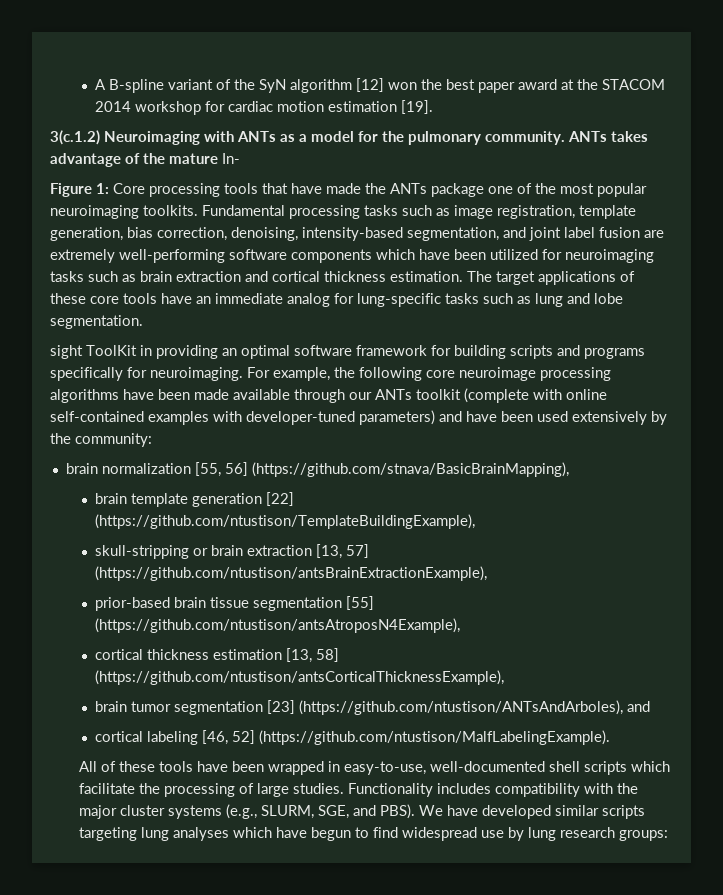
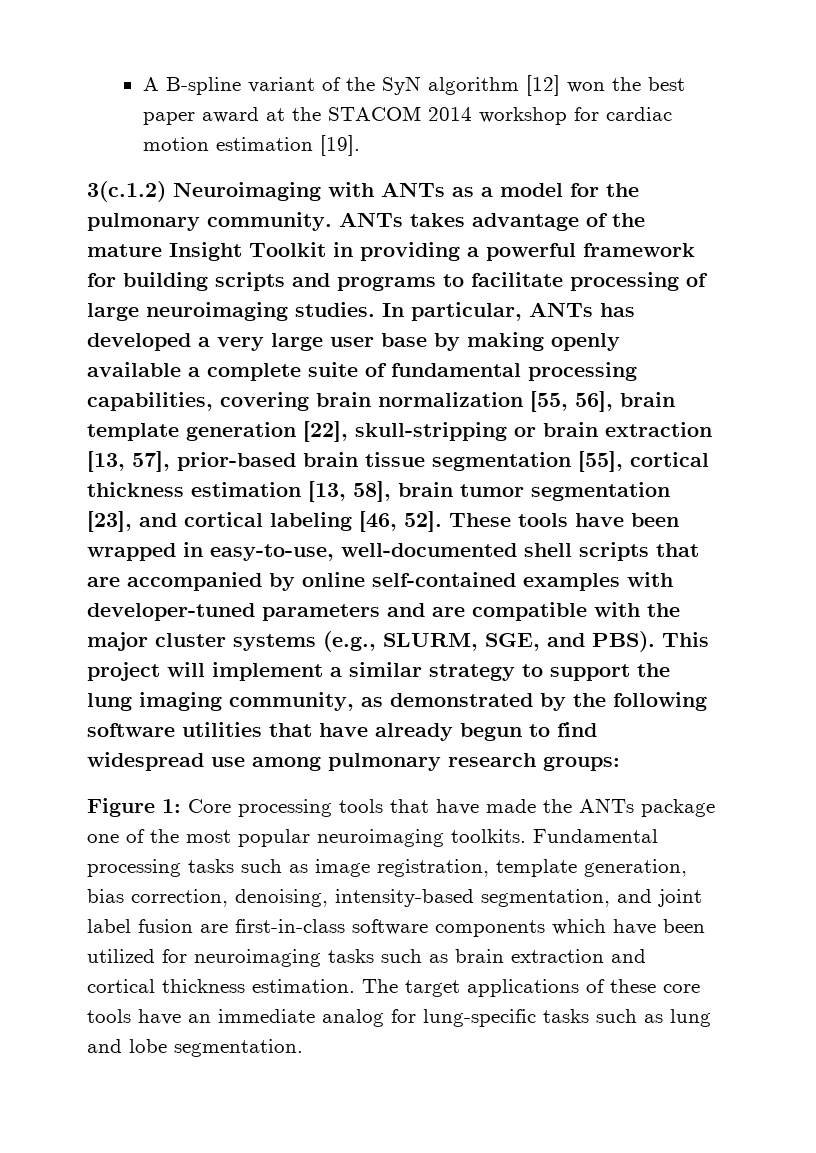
[222,153,240,164] In- -> [169,242,695,261] [87,272,708,291] [87,302,635,321] [87,332,620,351] [87,362,637,381] [87,391,675,412] [87,421,712,442] [87,451,709,472] [87,481,670,502] [87,511,679,532] [87,542,699,561] [87,572,673,591] [87,602,680,621] [87,631,709,652] [87,662,670,681] [87,692,707,711] [87,722,597,741] [87,752,620,771] Insight Toolkit in providing a powerful framework for building scripts and programs to facilitate processing of large neuroimaging studies. In particular, ANTs has developed a very large user base by making openly available a complete suite of fundamental processing capabilities, covering brain normalization [55, 56], brain template generation [22], skull-stripping or brain extraction [13, 57], prior-based brain tissue segmentation [55], cortical thickness estimation [13, 58], brain tumor segmentation [23], and cortical labeling [46, 52]. These tools have been wrapped in easy-to-use, well-documented shell scripts that are accompanied by online self-contained examples with developer-tuned parameters and are compatible with the major cluster systems (e.g., SLURM, SGE, and PBS). This project will implement a similar strategy to support the lung imaging community, as demonstrated by the following software utilities that have already begun to find widespread use among pulmonary research groups:
[50,249,225,263] extremely well-performing -> [235,919,345,933] first-in-class
[50,345,645,359] [50,367,611,381] [50,388,607,403] [50,410,667,425] [50,433,152,447] [65,462,569,477] [94,492,294,507] [94,514,475,529] [94,544,369,559] [94,566,487,581] [94,596,374,611] [94,618,460,633] [94,648,339,663] [94,670,504,685] [94,700,650,715] [94,730,610,745] [78,761,670,775] [78,783,638,797] [78,804,645,819] [78,827,668,841] // sight ToolKit in providing an optimal software framework for building scripts and programs specifically for neuroimaging. For example, the following core neuroimage processing algorithms have been made available through our ANTs toolkit (complete with online self-contained examples with developer-tuned parameters) and have been used extensively by the community: // brain normalization [55, 56] (https://github.com/stnava/BasicBrainMapping), // brain template generation [22] (https://github.com/ntustison/TemplateBuildingExample), // skull-stripping or brain extraction [13, 57] (https://github.com/ntustison/antsBrainExtractionExample), // prior-based brain tissue segmentation [55] (https://github.com/ntustison/antsAtroposN4Example), // cortical thickness estimation [13, 58] (https://github.com/ntustison/antsCorticalThicknessExample), // brain tumor segmentation [23] (https://github.com/ntustison/ANTsAndArboles), and // cortical labeling [46, 52] (https://github.com/ntustison/MalfLabelingExample). // All of these tools have been wrapped in easy-to-use, well-documented shell scripts which facilitate the processing of large studies. Functionality includes compatibility with the major cluster systems (e.g., SLURM, SGE, and PBS). We have developed similar scripts targeting lung analyses which have begun to find widespread use by lung research groups: -> (303, 1048) none

